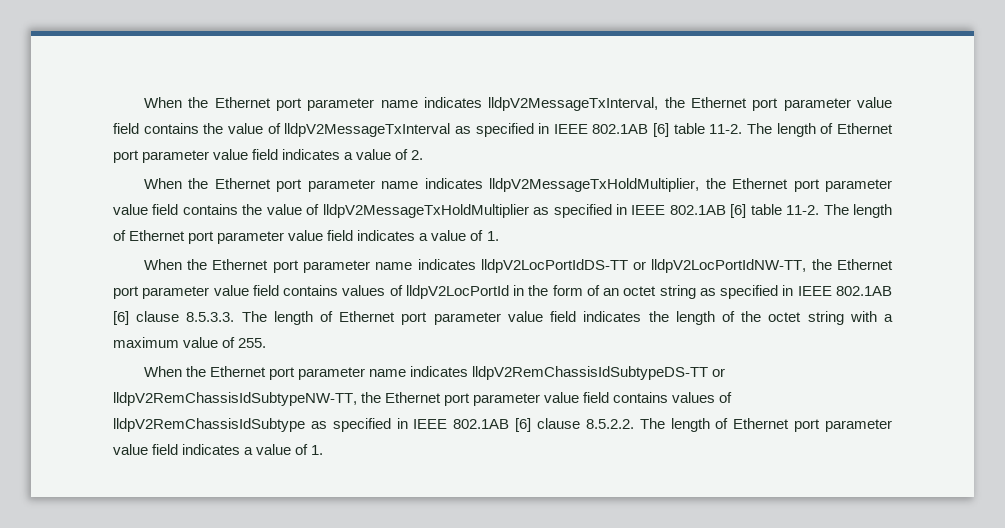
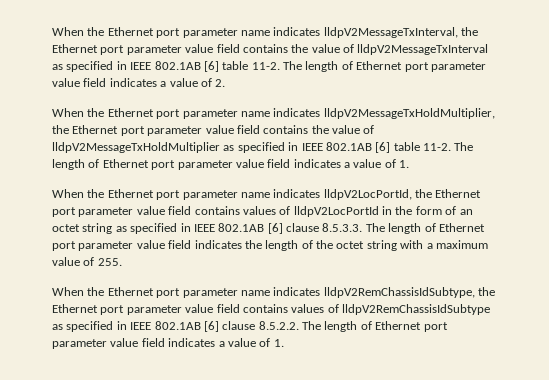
[480,259,807,273] lldpV2LocPortIdDS-TT or lldpV2LocPortIdNW-TT, -> [323,189,412,200] lldpV2LocPortId,
[472,366,726,380] [113,392,357,406] lldpV2RemChassisIdSubtypeDS-TT or lldpV2RemChassisIdSubtypeNW-TT, -> [323,287,475,298] lldpV2RemChassisIdSubtype,

